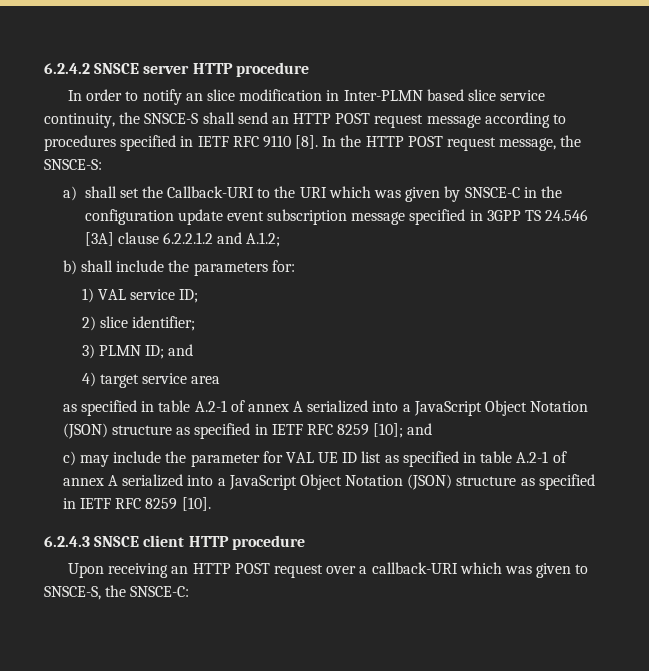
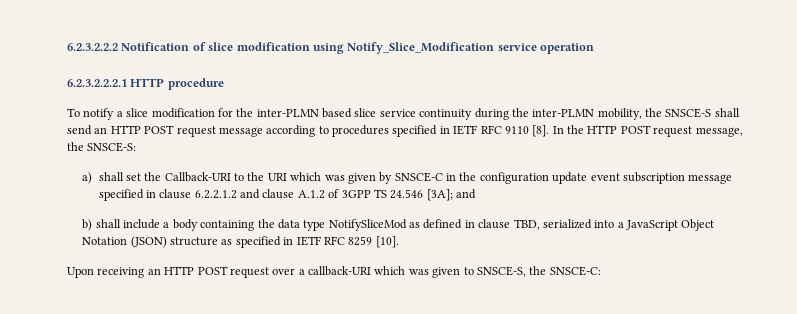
[44,62,309,77] [68,89,546,105] [44,113,115,128] 6.2.4.2 SNSCE server HTTP procedure // In order to notify an slice modification in Inter-PLMN based slice service continuity, -> [67,42,594,54] [67,78,224,90] [67,108,642,120] 6.2.3.2.2.2 Notification of slice modification using Notify_Slice_Modification service operation // 6.2.3.2.2.2.1 HTTP procedure // To notify a slice modification for the inter-PLMN based slice service continuity during the inter-PLMN mobility,
[486,209,589,221] [84,232,281,247] 3GPP TS 24.546 [3A] clause 6.2.2.1.2 and A.1.2; -> [159,189,477,201] clause 6.2.2.1.2 and clause A.1.2 of 3GPP TS 24.546 [3A]; and
[168,260,295,276] [81,288,199,303] [81,316,195,331] [81,344,194,359] [81,372,221,388] [62,400,589,416] [62,423,433,439] [62,451,567,467] [62,475,118,486] the parameters for: // 1) VAL service ID; // 2) slice identifier; // 3) PLMN ID; and // 4) target service area // as specified in table A.2-1 of annex A serialized into a JavaScript Object Notation (JSON) structure as specified in IETF RFC 8259 [10]; and // c) may include the parameter for VAL UE ID list as specified in table A.2-1 of annex A -> [163,219,540,231] a body containing the data type NotifySliceMod as defined in clause TBD,
[44,535,305,550] // 6.2.4.3 SNSCE client HTTP procedure -> (399, 242) none

